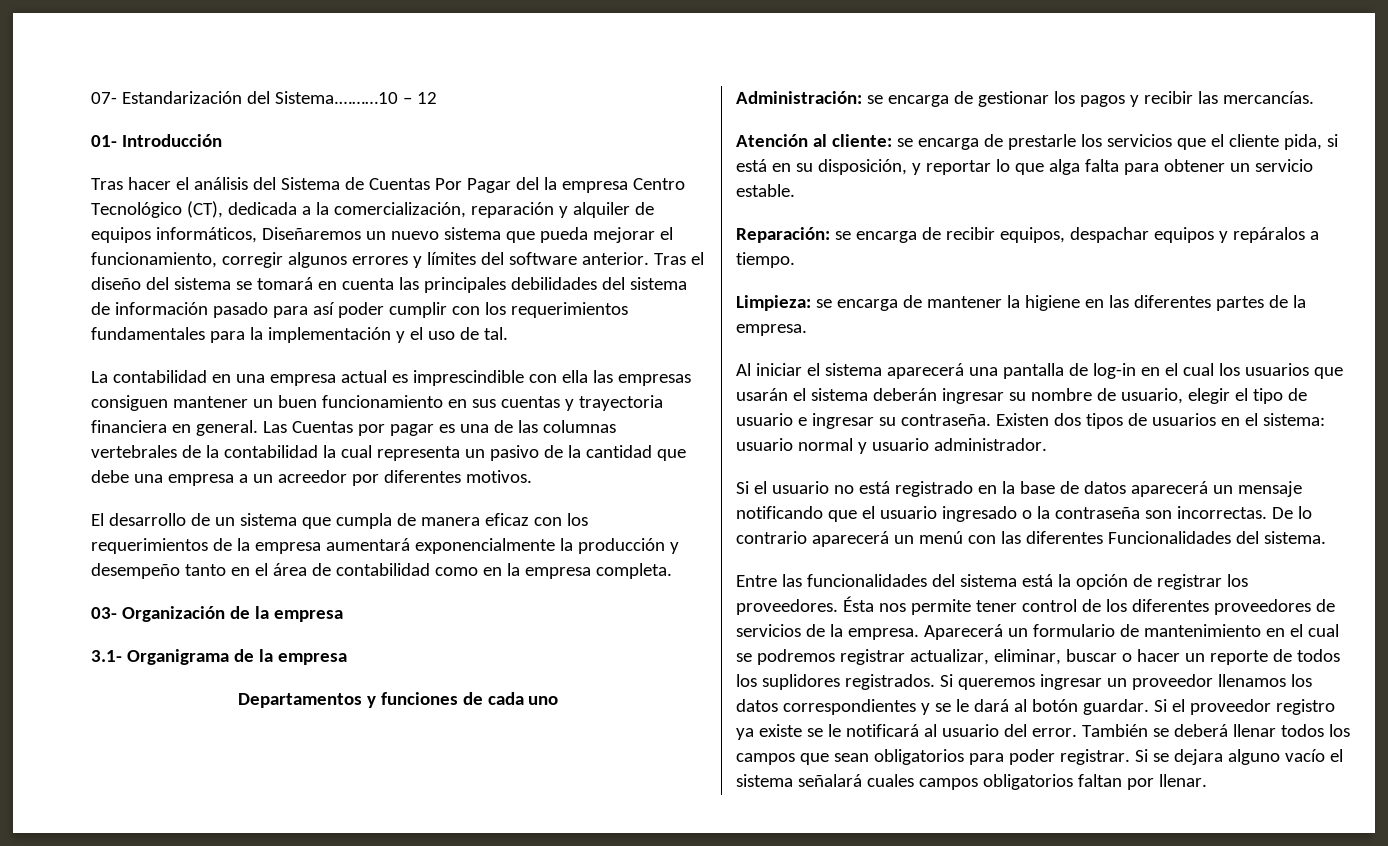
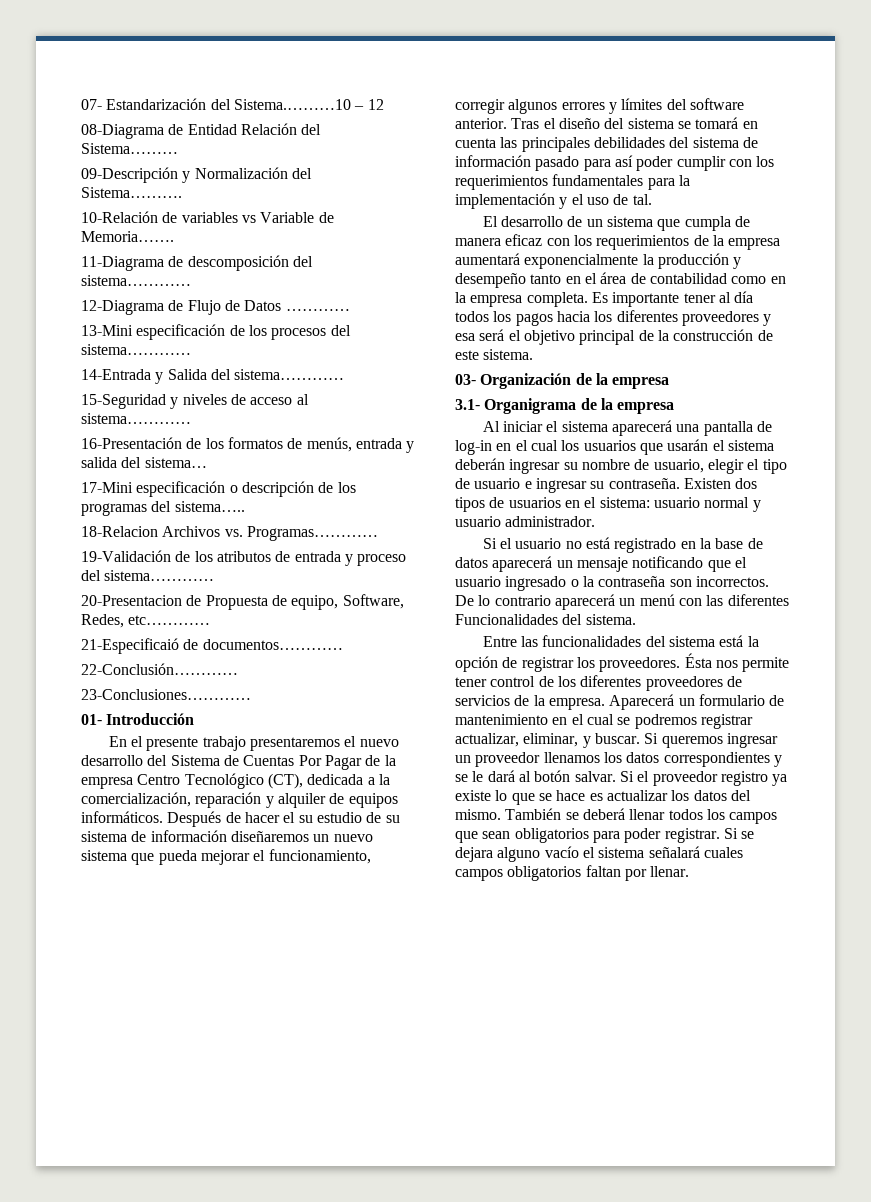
[91,134,222,147] [91,177,248,190] 01- Introducción // Tras hacer el análisis -> [81,123,322,139] [81,143,178,154] [81,167,312,183] [81,187,182,198] [81,211,334,223] [81,231,174,242] [81,255,313,271] [81,275,191,286] [81,300,350,315] [81,324,351,340] [81,344,191,355] [81,369,345,384] [81,394,309,409] [81,413,191,424] [81,437,415,453] [81,457,207,468] [81,481,356,497] [81,501,245,516] [81,526,378,541] [81,550,407,566] [81,570,215,581] [81,594,404,610] [81,614,211,628] [81,638,343,654] [81,663,238,675] [81,689,251,700] [81,713,195,725] [108,736,399,751] [81,755,143,766] 08-Diagrama de Entidad Relación del Sistema……… // 09-Descripción y Normalización del Sistema………. // 10-Relación de variables vs Variable de Memoria……. // 11-Diagrama de descomposición del sistema………… // 12-Diagrama de Flujo de Datos ………… // 13-Mini especificación de los procesos del sistema………… // 14-Entrada y Salida del sistema………… // 15-Seguridad y niveles de acceso al sistema………… // 16-Presentación de los formatos de menús, entrada y salida del sistema… // 17-Mini especificación o descripción de los programas del sistema….. // 18-Relacion Archivos vs. Programas………… // 19-Validación de los atributos de entrada y proceso del sistema………… // 20-Presentacion de Propuesta de equipo, Software, Redes, etc………… // 21-Especificaió de documentos………… // 22-Conclusión………… // 23-Conclusiones………… // 01- Introducción // En el presente trabajo presentaremos el nuevo desarrollo
[515,177,539,190] del -> [365,755,381,766] de
[155,227,361,243] informáticos, Diseñaremos -> [81,811,400,827] [81,830,309,842] informáticos. Después de hacer el su estudio de su sistema de información diseñaremos
[91,370,691,386] [91,395,663,411] [91,420,616,436] [91,445,686,461] [91,470,532,486] // La contabilidad en una empresa actual es imprescindible con ella las empresas consiguen mantener un buen funcionamiento en sus cuentas y trayectoria financiera en general. Las Cuentas por pagar es una de las columnas vertebrales de la contabilidad la cual representa un pasivo de la cantidad que debe una empresa a un acreedor por diferentes motivos. -> (652, 199) none
(672, 571) none -> [591,291,754,307] [455,310,772,326] [455,329,773,345] [455,349,534,360] Es importante tener al día todos los pagos hacia los diferentes proveedores y esa será el objetivo principal de la construcción de este sistema.
[237,692,559,708] [736,91,1314,107] [736,134,1338,150] [736,159,1313,175] [736,184,795,197] [736,227,1319,243] [736,252,795,268] [736,295,1306,311] [736,324,807,336] // Departamentos y funciones de cada uno // Administración: se encarga de gestionar los pagos y recibir las mercancías. // Atención al cliente: se encarga de prestarle los servicios que el cliente pida, si está en su disposición, y reportar lo que alga falta para obtener un servicio estable. // Reparación: se encarga de recibir equipos, despachar equipos y repáralos a tiempo. // Limpieza: se encarga de mantener la higiene en las diferentes partes de la empresa. -> (675, 408) none
[1176,506,1267,519] incorrectas. -> [695,576,769,587] incorrectos.
[1065,649,1340,665] [736,674,935,690] buscar o hacer un reporte de todos los suplidores registrados. -> [582,733,640,748] y buscar.
[1082,699,1149,715] guardar. -> [574,771,616,782] salvar.
[806,724,1077,737] se le notificará al usuario del error. -> [495,790,751,805] [455,809,501,820] lo que se hace es actualizar los datos del mismo.

